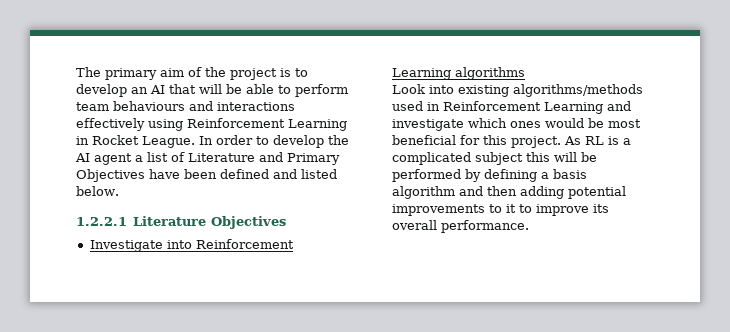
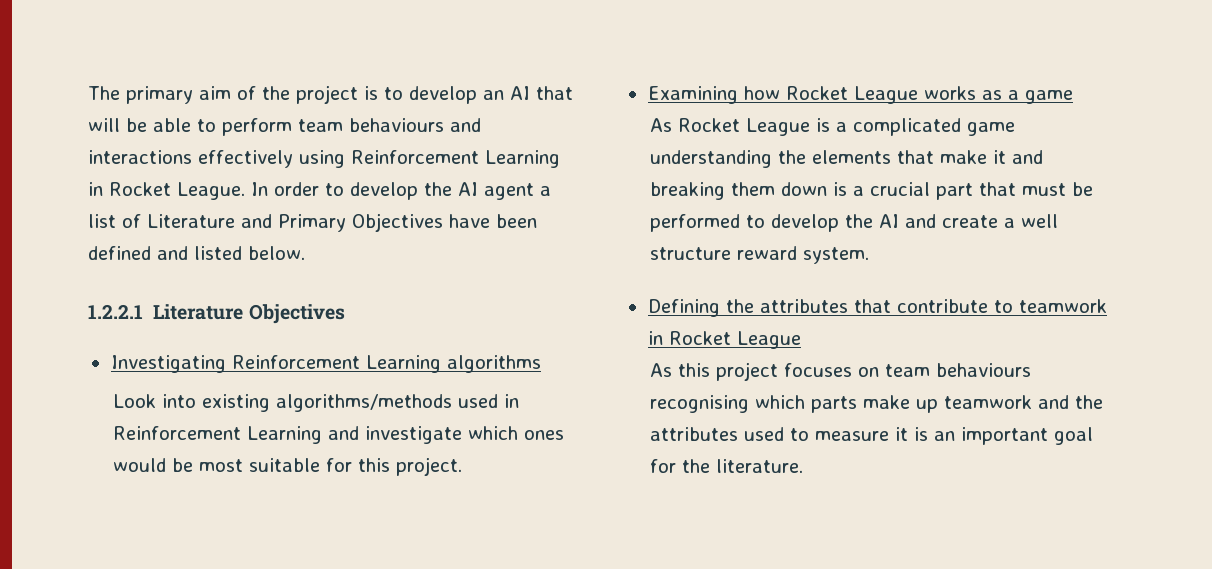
[89,240,192,252] Investigate into -> [110,355,226,373] Investigating
[392,135,457,145] beneficial -> [249,458,321,472] suitable
[564,136,632,145] [392,152,598,165] [392,169,588,182] [392,186,627,199] [392,204,610,216] [392,220,530,233] As RL is a complicated subject this will be performed by defining a basis algorithm and then adding potential improvements to it to improve its overall performance. -> [647,86,1073,104] [650,118,1016,136] [650,150,1044,168] [650,182,1094,200] [650,214,1059,232] [650,246,870,264] [647,299,1107,317] [647,331,801,349] [650,362,1032,381] [650,395,1104,413] [650,427,1094,445] [650,459,804,473] // Examining how Rocket League works as a game // As Rocket League is a complicated game understanding the elements that make it and breaking them down is a crucial part that must be performed to develop the AI and create a well structure reward system. // Defining the attributes that contribute to teamwork in Rocket League // As this project focuses on team behaviours recognising which parts make up teamwork and the attributes used to measure it is an important goal for the literature.

